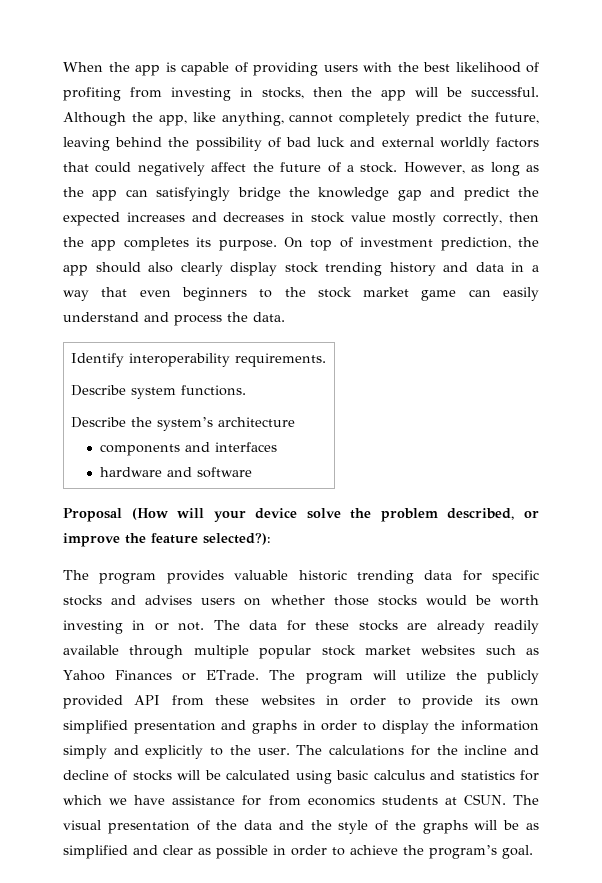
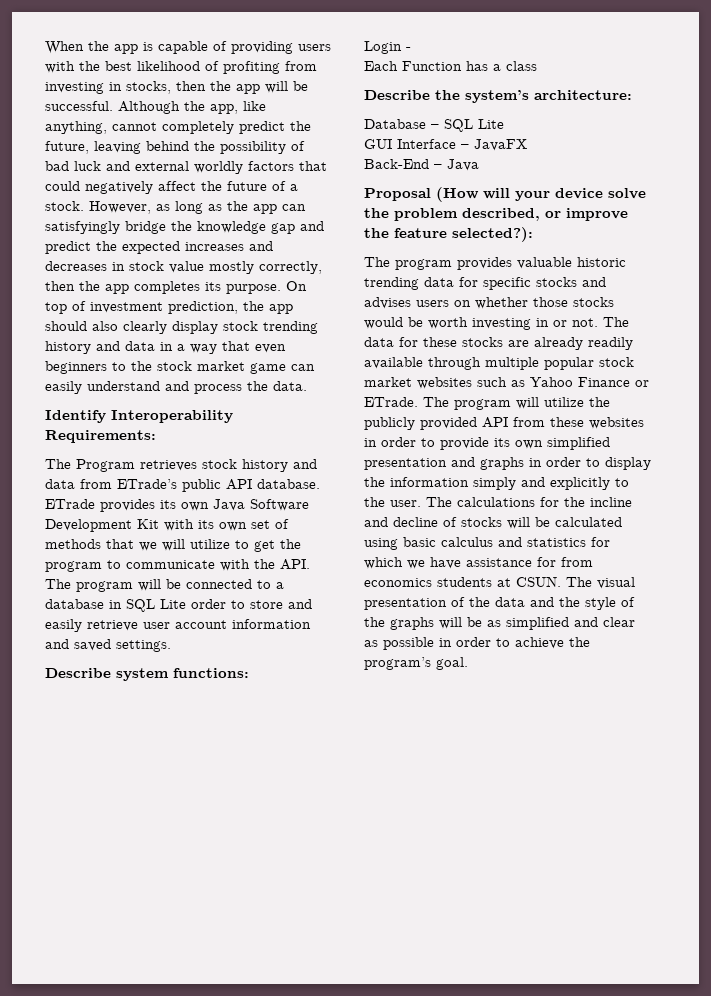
[70,353,326,367] [70,385,246,399] [70,417,295,431] [100,442,278,456] [100,467,253,478] // Identify interoperability requirements. // Describe system functions. // Describe the system’s architecture // components and interfaces // hardware and software -> [45,410,233,423] [45,430,156,443] [45,459,317,472] [45,479,320,492] [45,499,309,512] [45,519,289,532] [45,539,301,552] [45,559,310,572] [45,579,284,592] [45,599,312,612] [45,619,311,632] [45,639,171,652] [45,668,249,681] [364,41,411,54] [364,61,537,71] [364,90,632,103] [364,119,504,132] [364,139,527,151] [364,159,479,171] // Identify Interoperability Requirements: // The Program retrieves stock history and data from ETrade’s public API database. ETrade provides its own Java Software Development Kit with its own set of methods that we will utilize to get the program to communicate with the API. The program will be connected to a database in SQL Lite order to store and easily retrieve user account information and saved settings. // Describe system functions: // Login - // Each Function has a class // Describe the system’s architecture: // Database – SQL Lite // GUI Interface – JavaFX // Back-End – Java
[115,670,173,680] Finances -> [578,377,630,387] Finance

